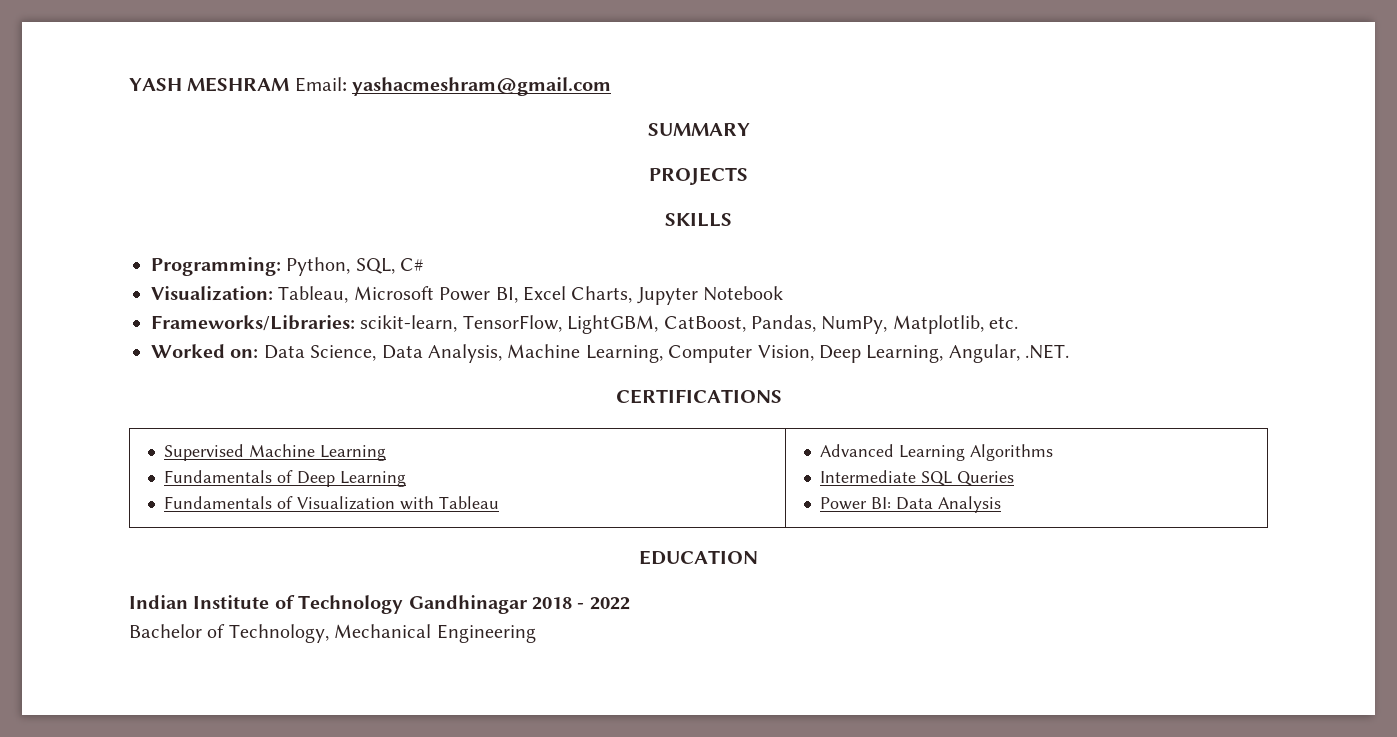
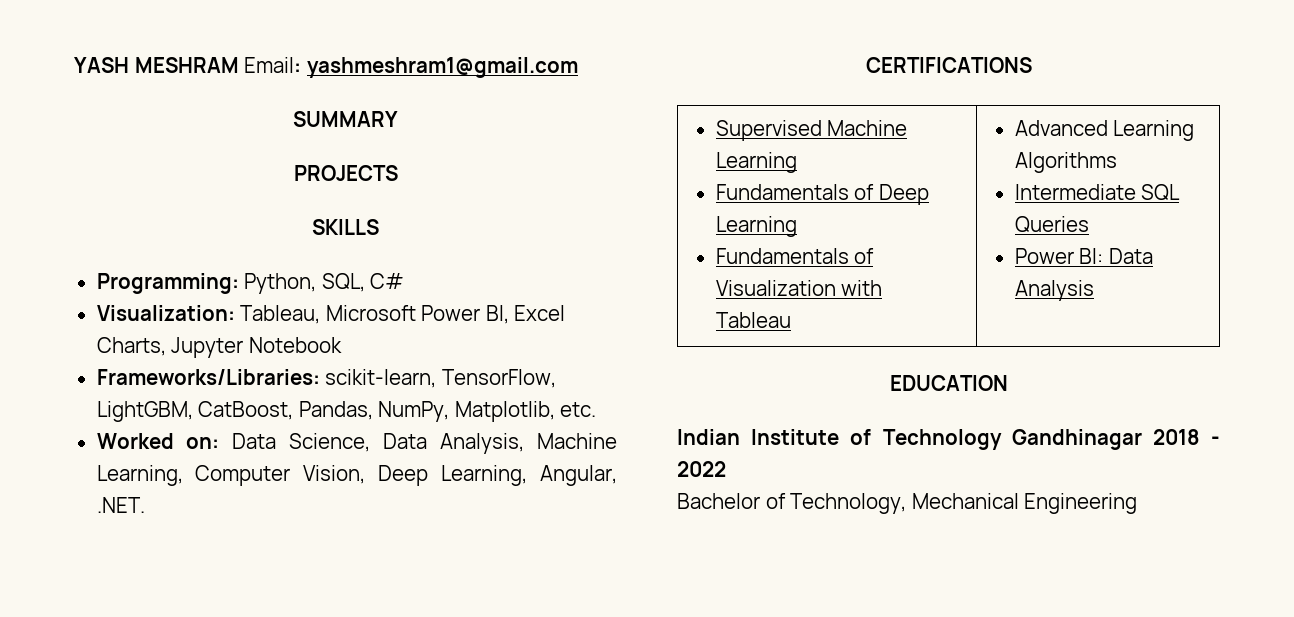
[352,77,612,96] yashacmeshram@gmail.com -> [306,57,578,78] yashmeshram1@gmail.com

